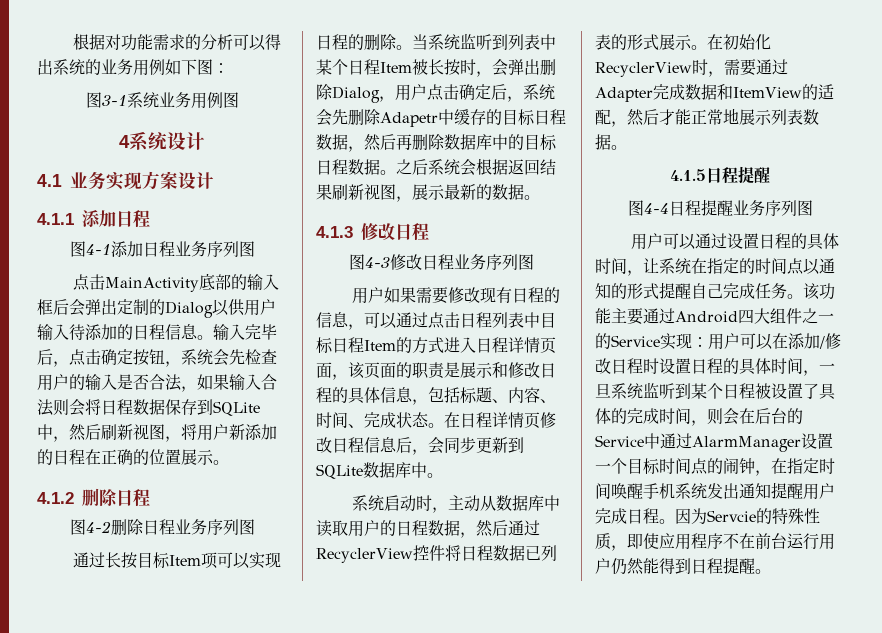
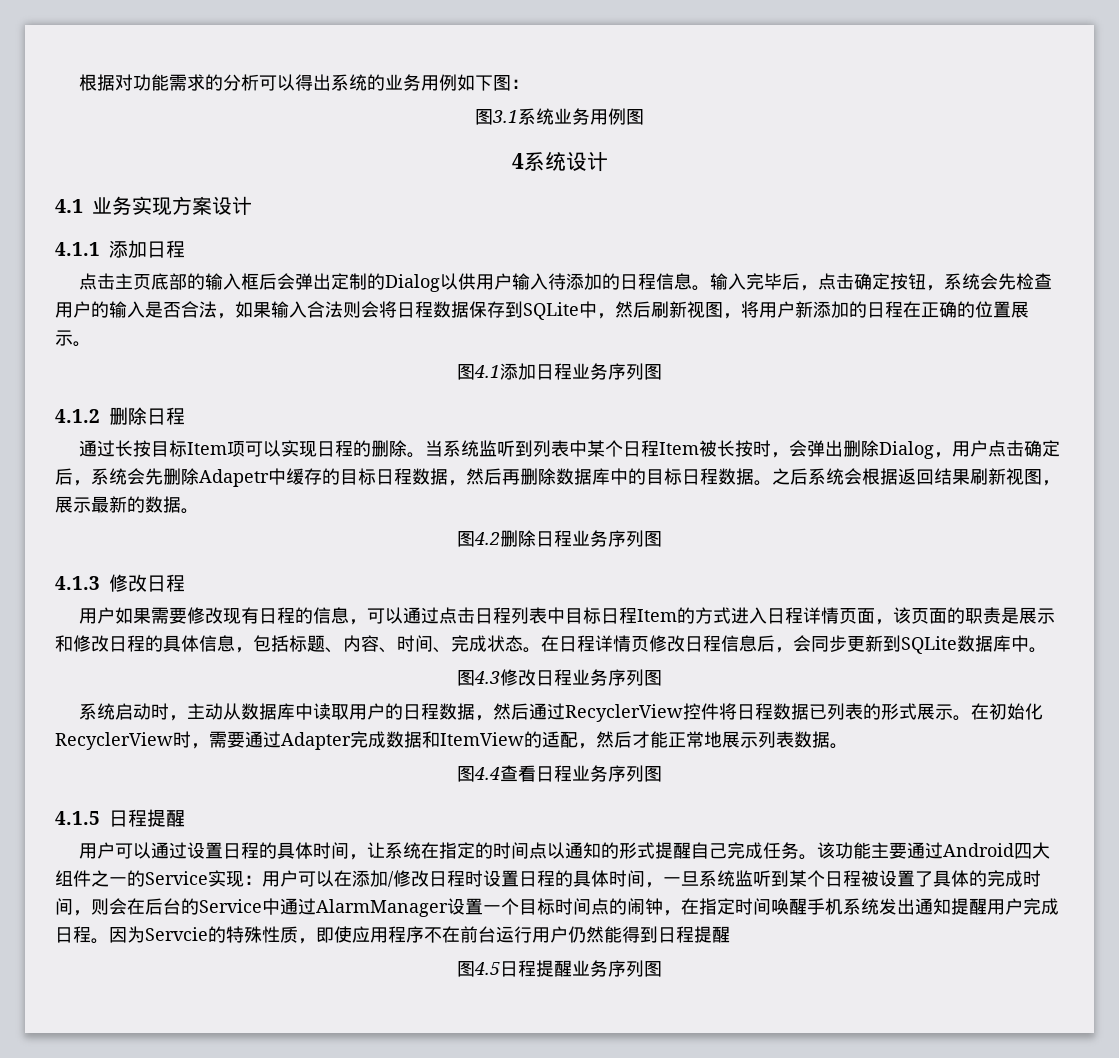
[101,95,127,106] 3-1 -> [492,110,518,123] 3.1
[69,241,255,257] [73,274,200,292] // 图4-1添加日程业务序列图 // 点击MainActivity -> [78,273,151,290] // 点击主页
[37,488,150,507] [69,519,255,535] // 4.1.2删除日程 // 图4-2删除日程业务序列图 -> [457,363,662,380] [55,407,185,425] // 图4.1添加日程业务序列图 // 4.1.2删除日程
[316,223,429,241] [348,254,534,270] // 4.1.3修改日程 // 图4-3修改日程业务序列图 -> [457,530,662,547] [55,574,185,592] // 图4.2删除日程业务序列图 // 4.1.3修改日程
(443, 475) none -> [457,669,662,686] // 图4.3修改日程业务序列图
[670,166,770,184] [627,199,813,216] 4.1.5日程提醒 // 图4-4日程提醒业务序列图 -> [457,765,662,782] [55,809,185,827] 图4.4查看日程业务序列图 // 4.1.5日程提醒
[755,569,771,574] 。 -> [457,960,662,977] // 图4.5日程提醒业务序列图

